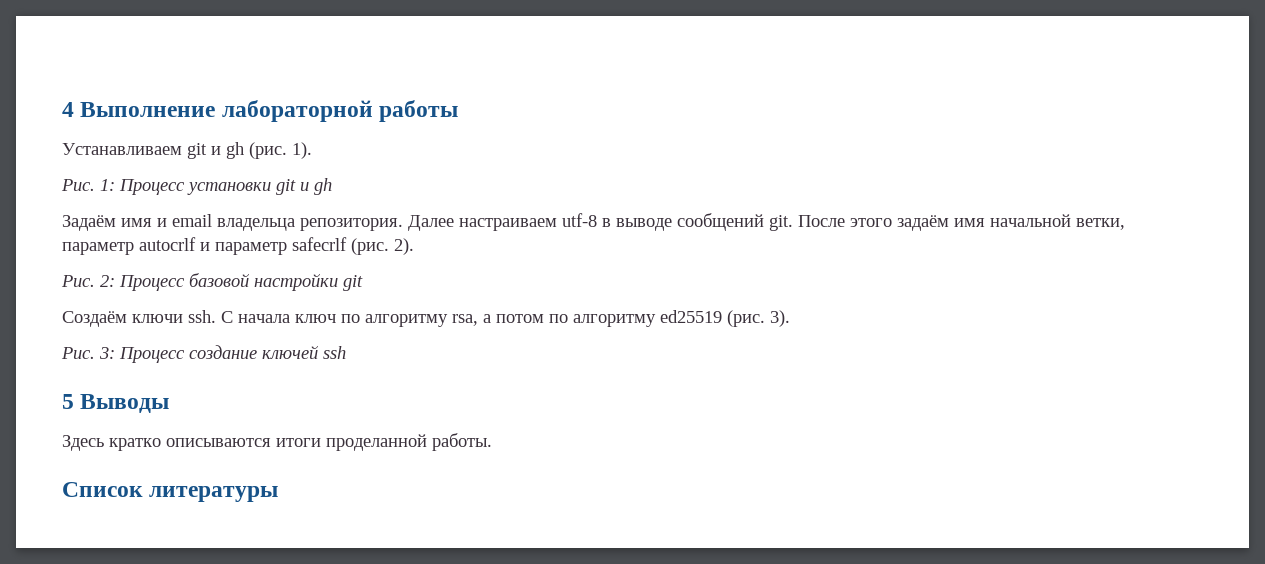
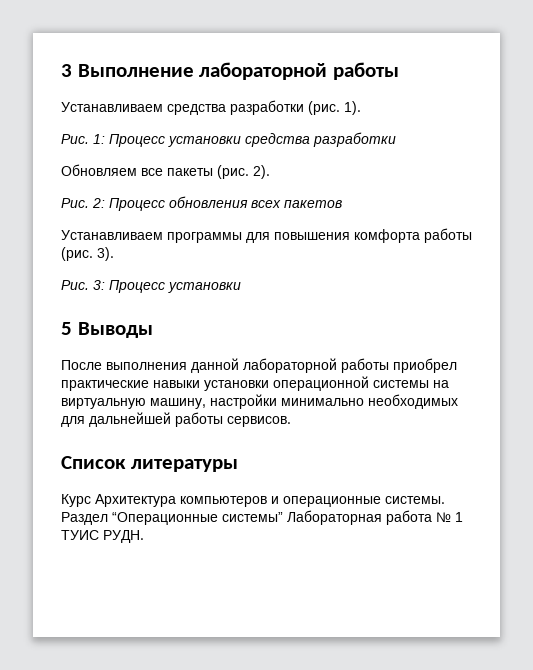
[62,102,74,117] 4 -> [61,64,72,77] 3
[187,142,244,159] git и gh -> [167,100,304,115] средства разработки
[276,178,332,195] [62,213,1125,231] [62,237,347,255] git и gh // Задаём имя и email владельца репозитория. Далее настраиваем utf-8 в выводе сообщений git. После этого задаём имя начальной ветки, параметр autocrlf и параметр safecrlf -> [245,132,396,147] [61,164,213,176] средства разработки // Обновляем все пакеты
[189,273,363,291] [62,310,722,327] базовой настройки git // Создаём ключи ssh. С начала ключ по алгоритму rsa, а потом по алгоритму ed25519 -> [169,196,342,208] [61,228,472,243] обновления всех пакетов // Устанавливаем программы для повышения комфорта работы
[189,345,346,359] создание ключей ssh -> [168,282,241,293] установки
[62,433,492,451] [62,482,279,502] Здесь кратко описываются итоги проделанной работы. // Список литературы -> [61,358,457,373] [61,376,449,391] [61,394,458,409] [61,412,291,427] [61,456,238,472] [61,494,445,507] [61,510,463,525] [61,530,144,543] После выполнения данной лабораторной работы приобрел практические навыки установки операционной системы на виртуальную машину, настройки минимально необходимых для дальнейшей работы сервисов. // Список литературы // Курс Архитектура компьютеров и операционные системы. Раздел “Операционные системы” Лабораторная работа № 1 ТУИС РУДН.

